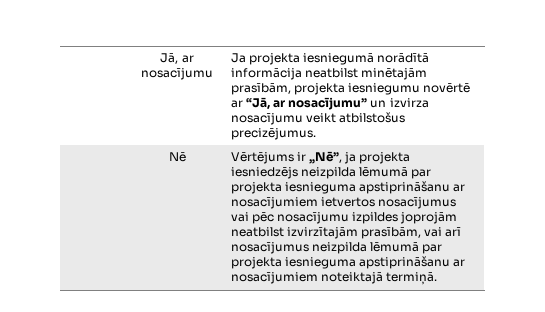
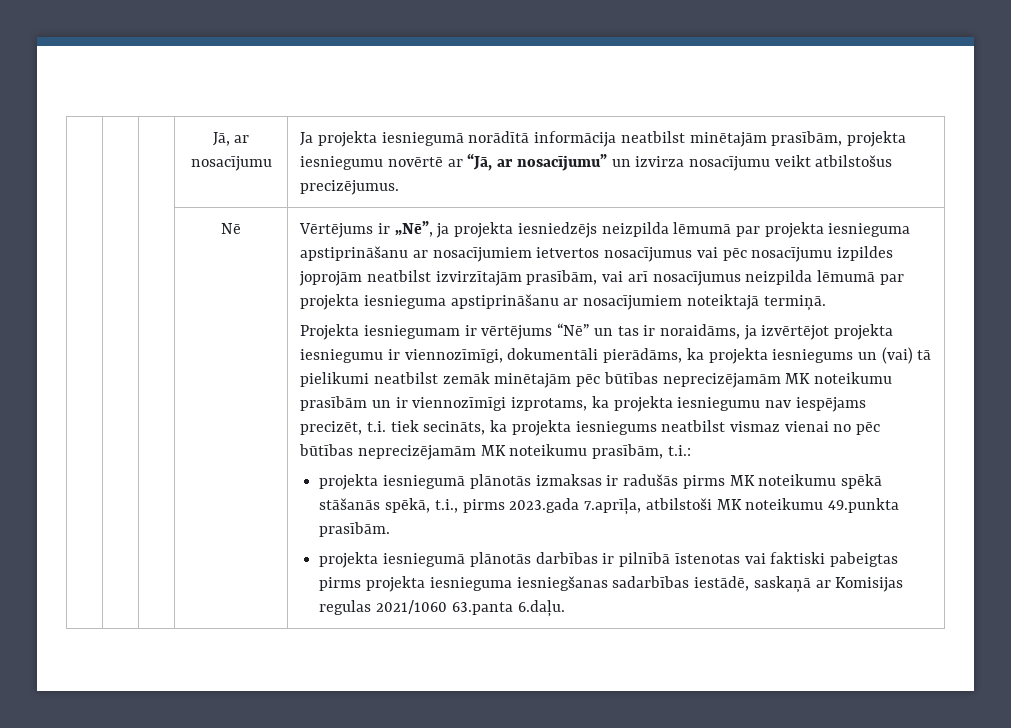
(437, 278) none -> [300,323,894,340] [300,347,932,364] [300,372,893,388] [300,396,866,412] [300,420,881,436] [299,444,691,460] [319,474,882,490] [319,498,899,515] [319,522,391,537] [319,552,898,568] [319,576,904,593] [319,600,565,617] // Projekta iesniegumam ir vērtējums “Nē” un tas ir noraidāms, ja izvērtējot projekta iesniegumu ir viennozīmīgi, dokumentāli pierādāms, ka projekta iesniegums un (vai) tā pielikumi neatbilst zemāk minētajām pēc būtības neprecizējamām MK noteikumu prasībām un ir viennozīmīgi izprotams, ka projekta iesniegumu nav iespējams precizēt, t.i. tiek secināts, ka projekta iesniegums neatbilst vismaz vienai no pēc būtības neprecizējamām MK noteikumu prasībām, t.i.: // projekta iesniegumā plānotās izmaksas ir radušās pirms MK noteikumu spēkā stāšanās spēkā, t.i., pirms 2023.gada 7.aprīļa, atbilstoši MK noteikumu 49.punkta prasībām. // projekta iesniegumā plānotās darbības ir pilnībā īstenotas vai faktiski pabeigtas pirms projekta iesnieguma iesniegšanas sadarbības iestādē, saskaņā ar Komisijas regulas 2021/1060 63.panta 6.daļu.

